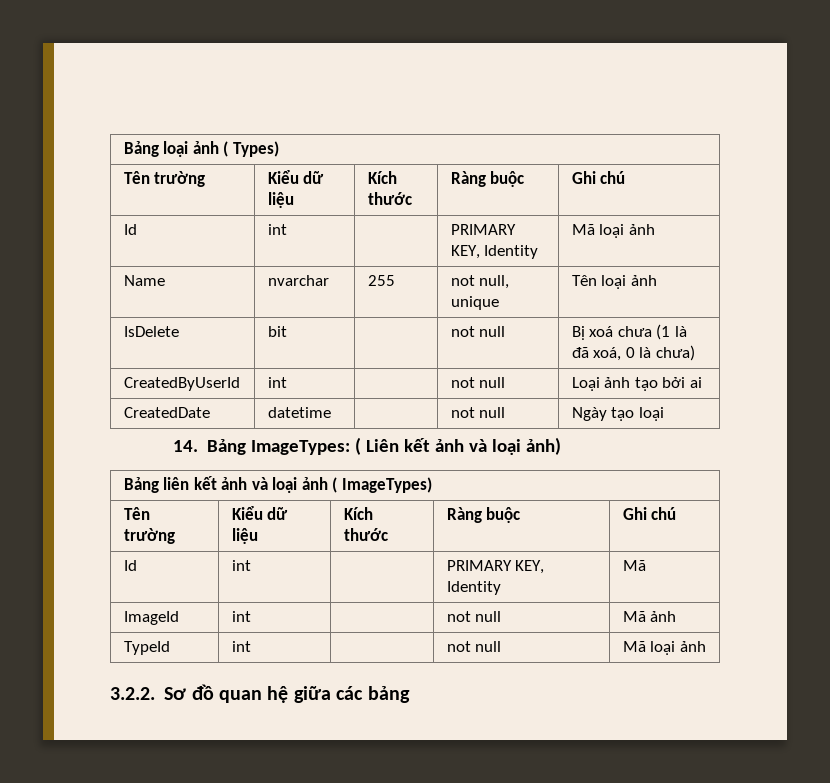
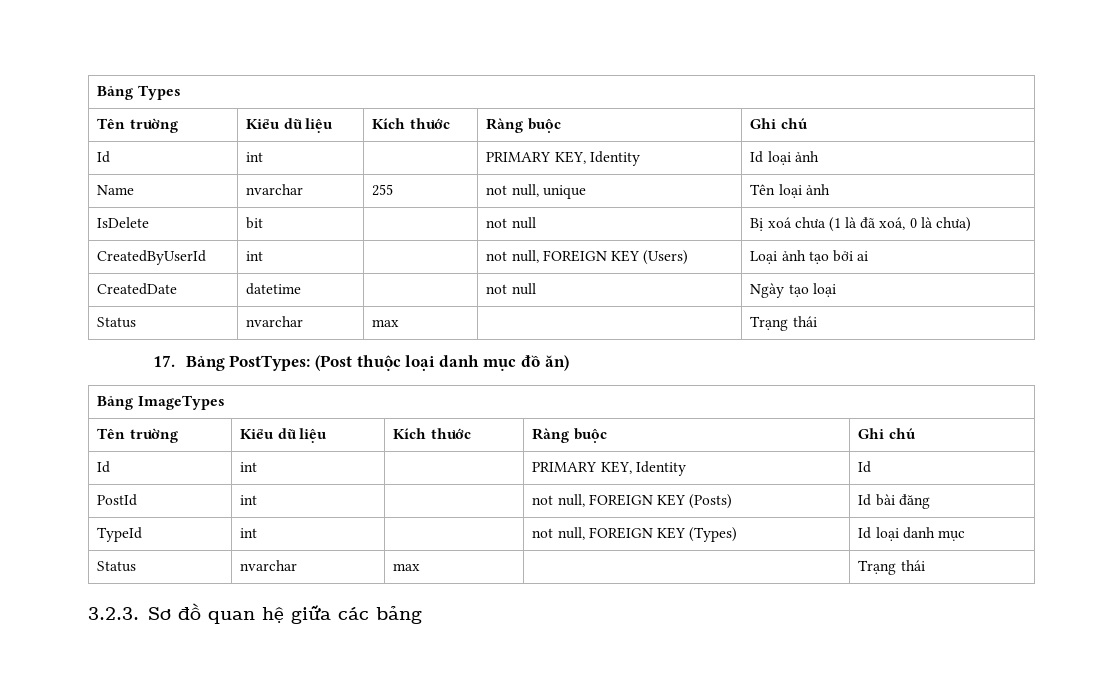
[123,141,279,157] Bảng loại ảnh ( Types) -> [97,85,181,100] Bảng Types
[571,224,595,235] Mã -> [750,151,764,163] Id
[479,377,506,388] null -> [511,250,689,265] null, FOREIGN KEY (Users)
[172,437,562,455] [123,476,432,493] // 14. Bảng ImageTypes: ( Liên kết ảnh và loại ảnh) // Bảng liên kết ảnh và loại ảnh ( ImageTypes) -> [97,317,137,328] [246,316,304,327] [372,319,400,327] [750,316,817,331] [153,355,569,371] [97,395,225,410] // Status | nvarchar | max | | Trạng thái // 17. Bảng PostTypes: (Post thuộc loại danh mục đồ ăn) // Bảng ImageTypes
[622,560,646,571] [123,611,179,625] [231,611,251,622] [446,611,502,622] [622,611,677,622] [123,641,170,655] [231,641,251,652] [446,641,502,652] [622,641,706,655] [110,687,155,700] Mã // ImageId | int | | not null | Mã ảnh // TypeId | int | | not null | Mã loại ảnh // 3.2.2. -> [858,461,872,473] [97,494,138,506] [240,495,258,505] [532,494,733,509] [858,494,930,509] [97,527,143,542] [240,528,258,538] [532,527,738,542] [858,527,965,541] [97,561,137,572] [240,560,298,571] [393,563,421,571] [858,560,925,575] [88,607,139,620] Id // PostId | int | | not null, FOREIGN KEY (Posts) | Id bài đăng // TypeId | int | | not null, FOREIGN KEY (Types) | Id loại danh mục // Status | nvarchar | max | | Trạng thái // 3.2.3.

